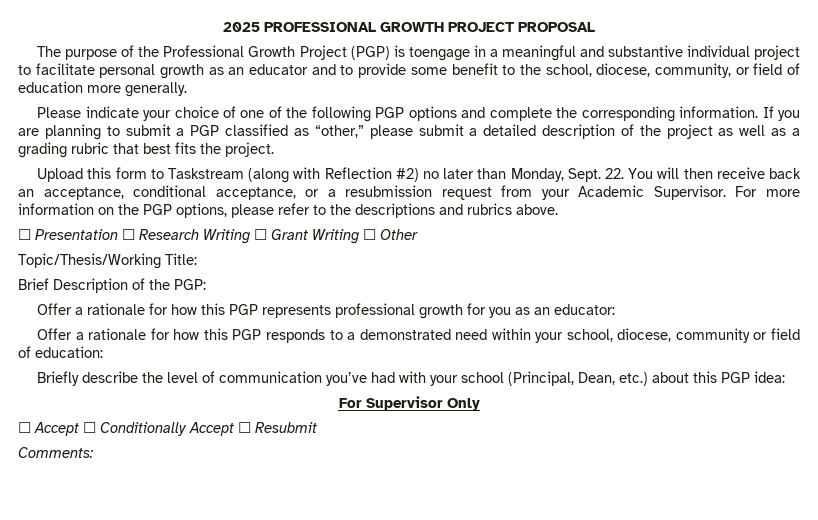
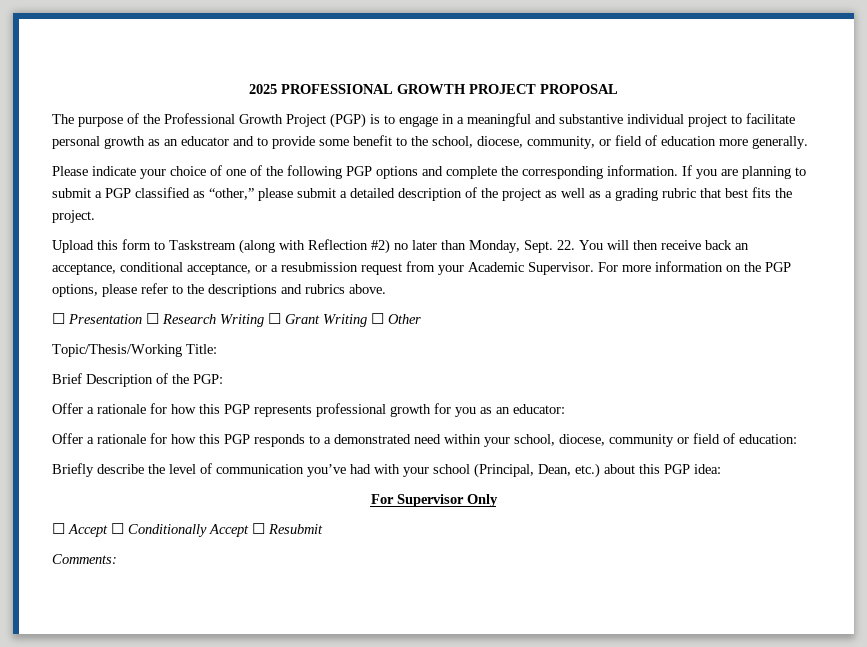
[408,47,470,61] toengage -> [384,115,438,127] to engage

